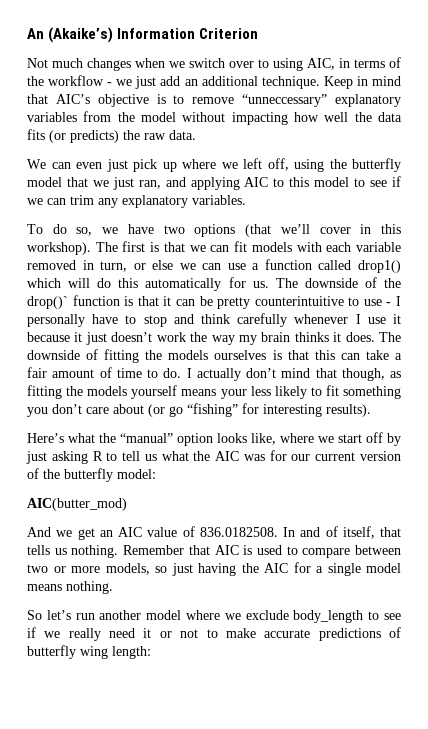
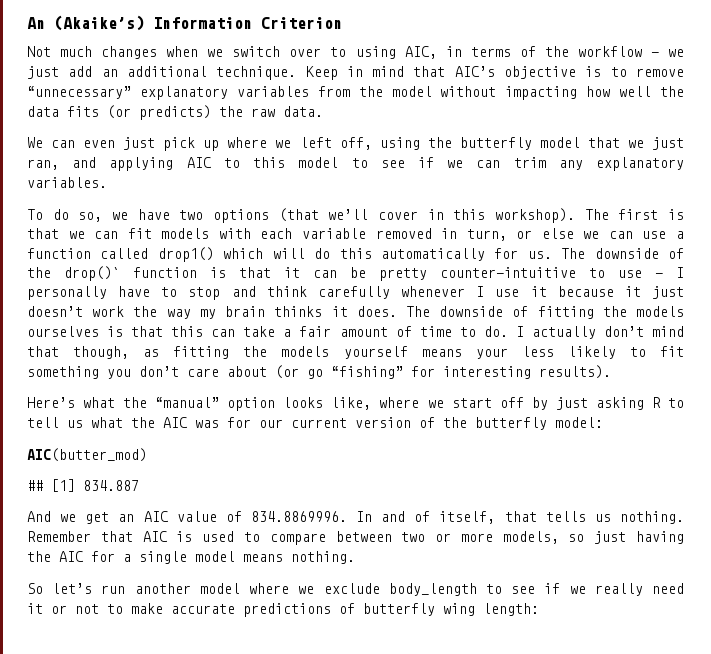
[242,94,328,107] “unneccessary” -> [27,86,131,99] “unnecessary”
[254,296,344,306] counterintuitive -> [440,267,576,278] counter-intuitive
(127, 504) none -> [27,479,139,492] // ## [1] 834.887
[199,527,278,537] 836.0182508. -> [250,511,347,522] 834.8869996.

